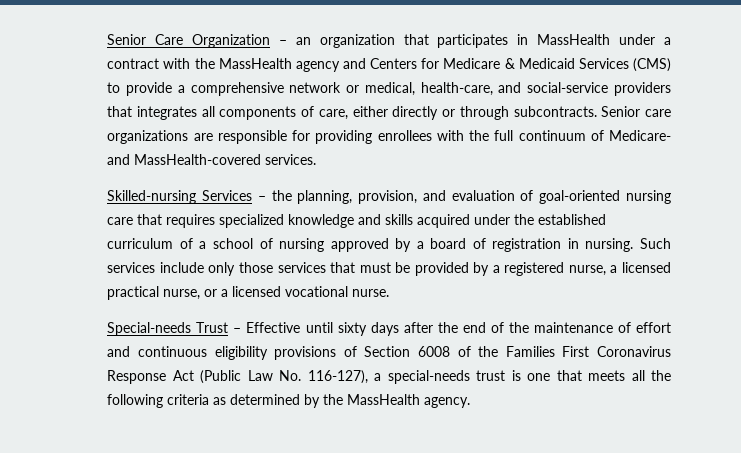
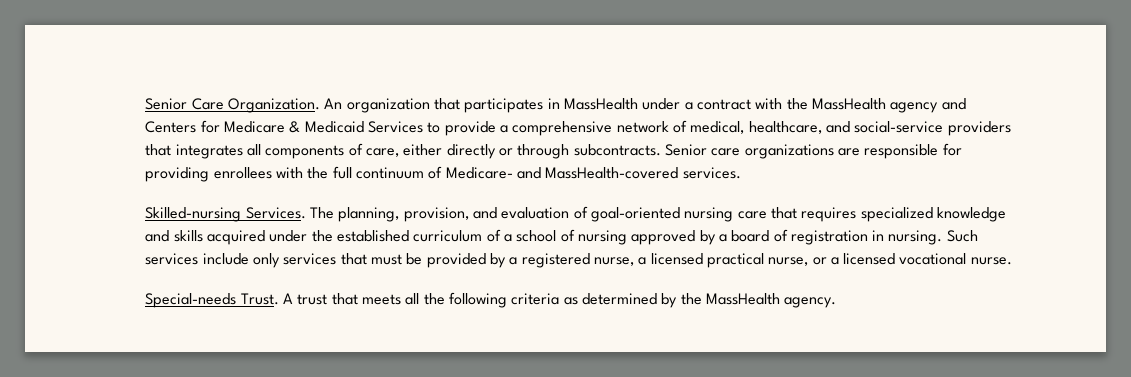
[192,34,311,48] Organization – an -> [228,98,343,113] Organization. An
[632,58,671,72] (CMS) -> (424, 127) none
[346,82,493,96] or medical, health-care, -> [672,120,822,134] of medical, healthcare,
[202,190,292,201] Services – the -> [245,207,335,219] Services. The
[238,262,273,273] those -> (281, 260) none
[196,322,672,336] [107,346,671,360] [107,370,551,384] Trust – Effective until sixty days after the end of the maintenance of effort and continuous eligibility provisions of Section 6008 of the Families First Coronavirus Response Act (Public Law No. 116-127), a special-needs trust is one -> [240,293,328,305] Trust. A trust

